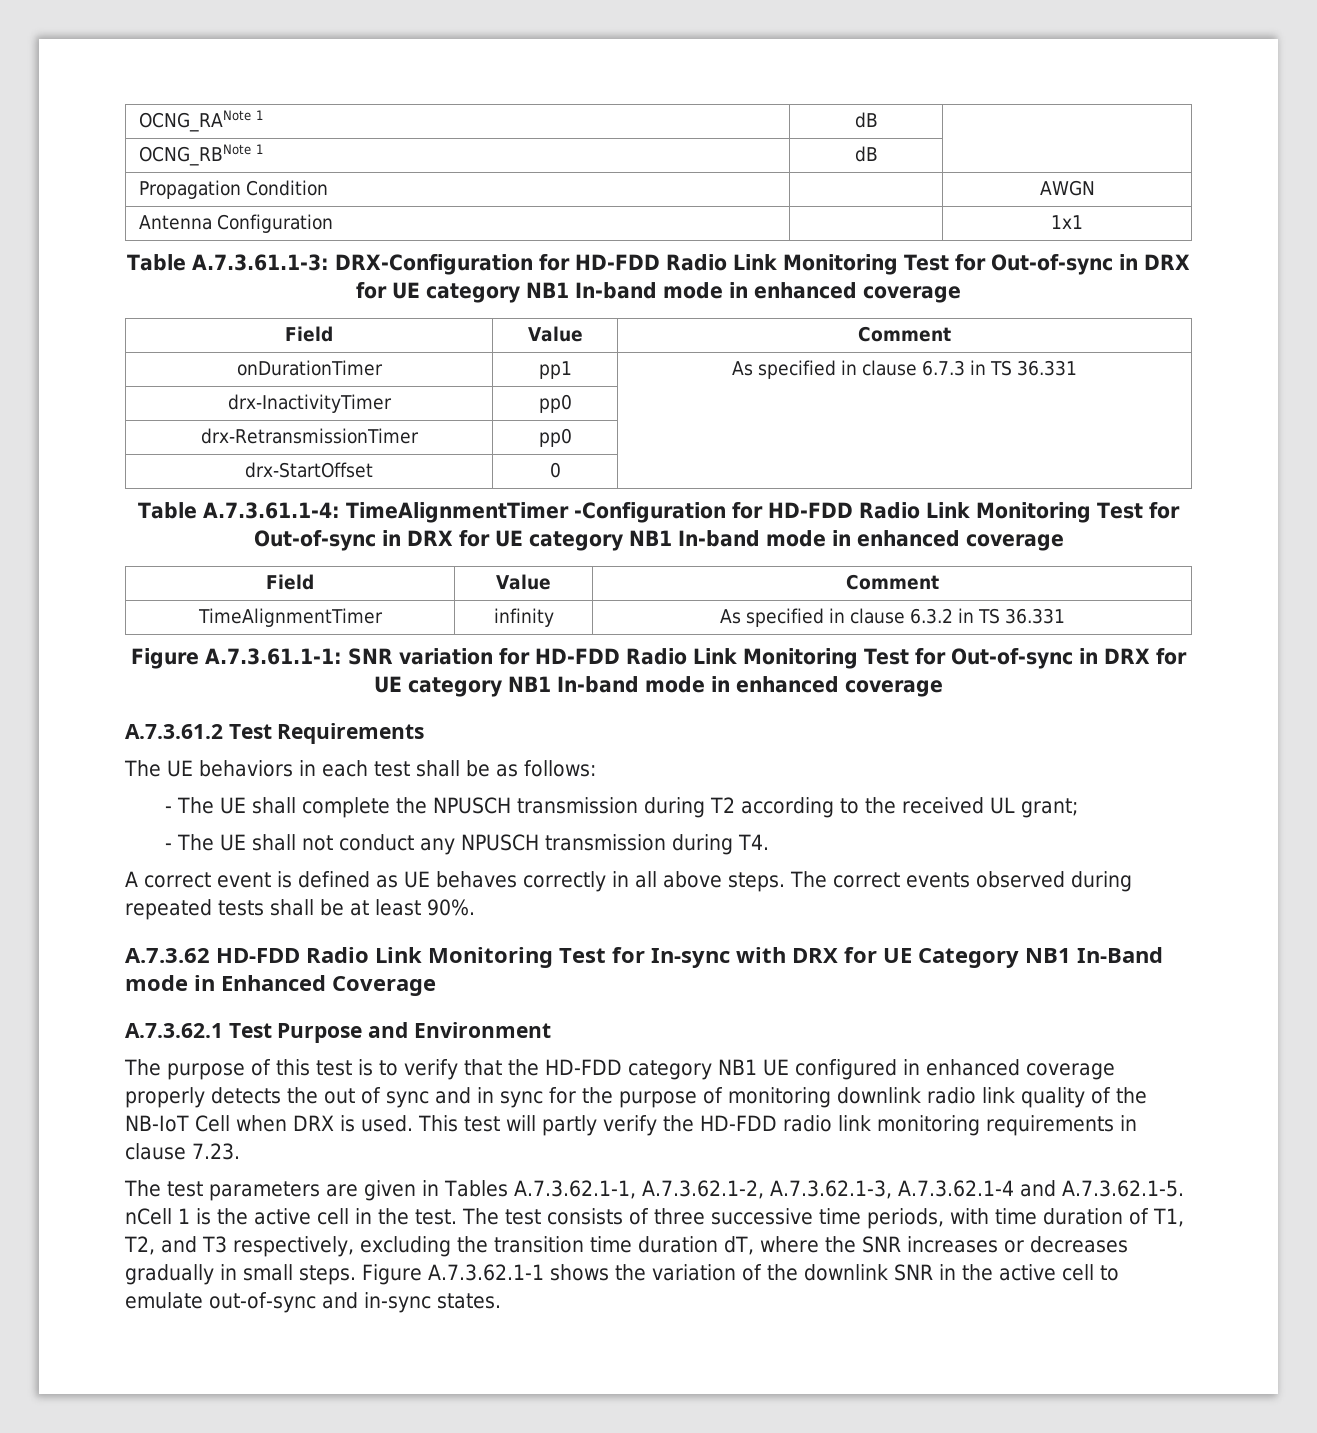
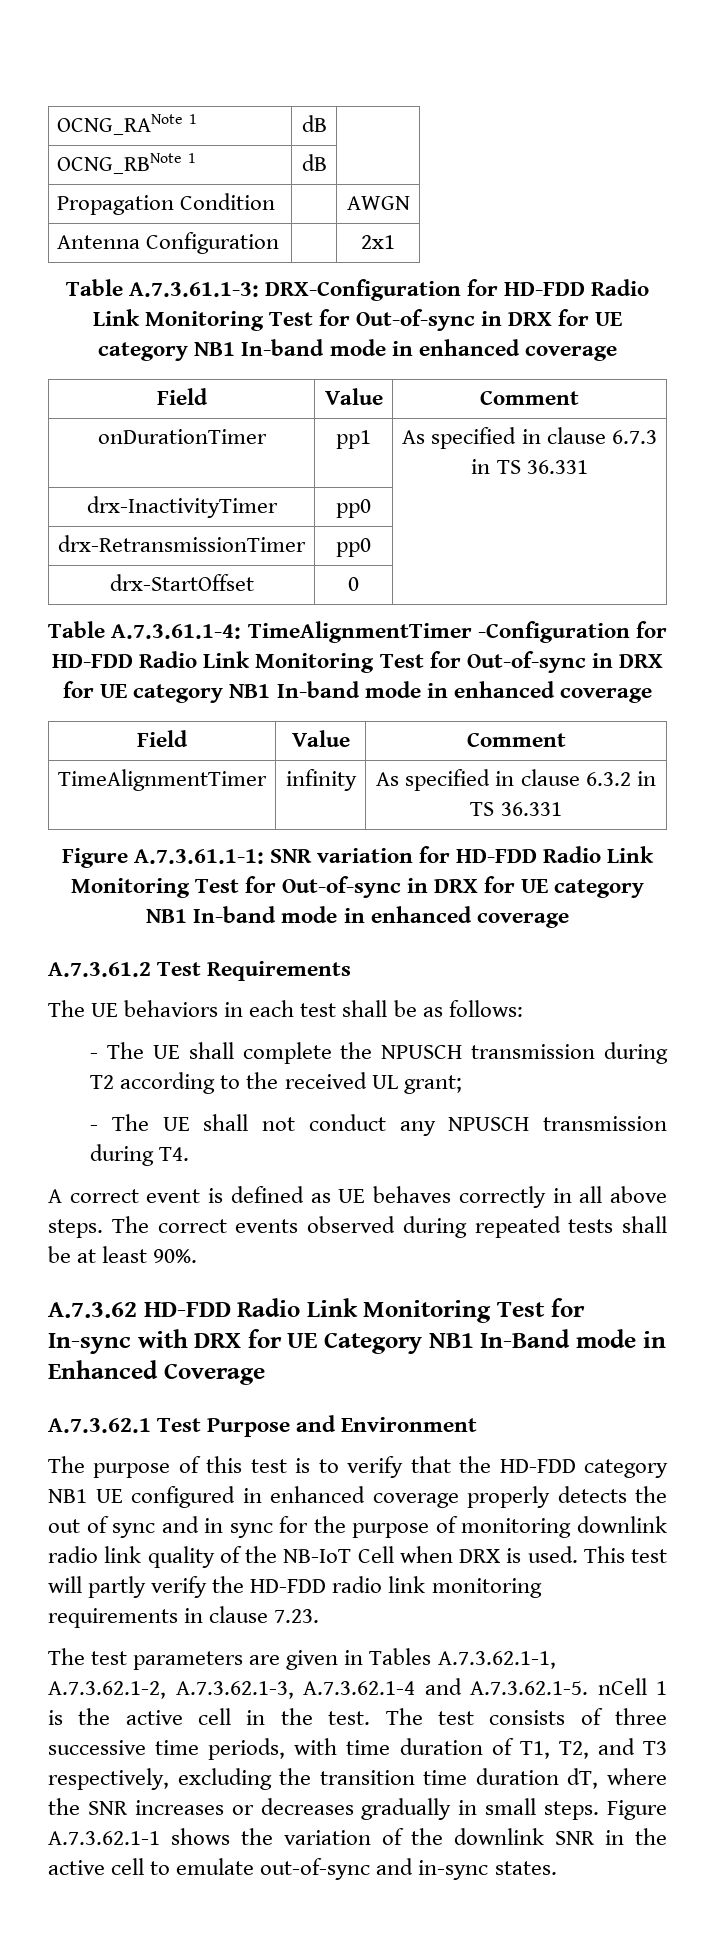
[1051,215,1083,229] 1x1 -> [361,235,395,249] 2x1

